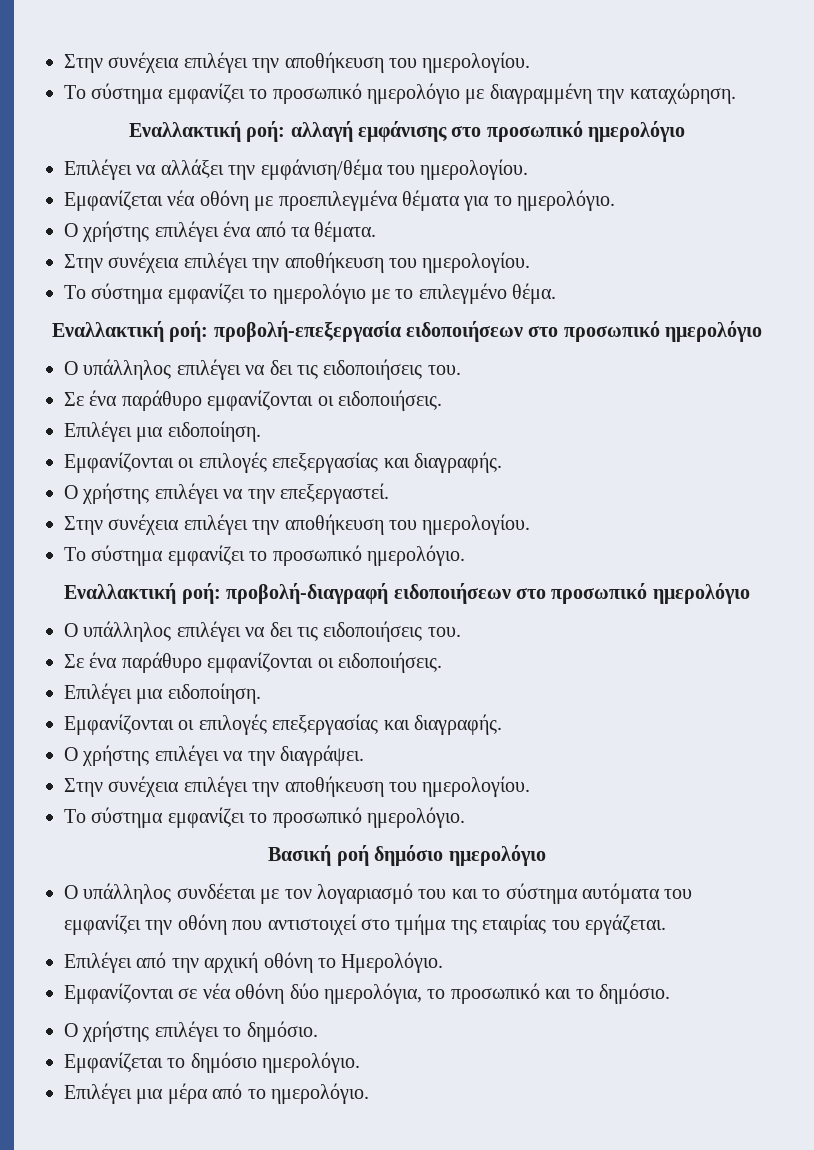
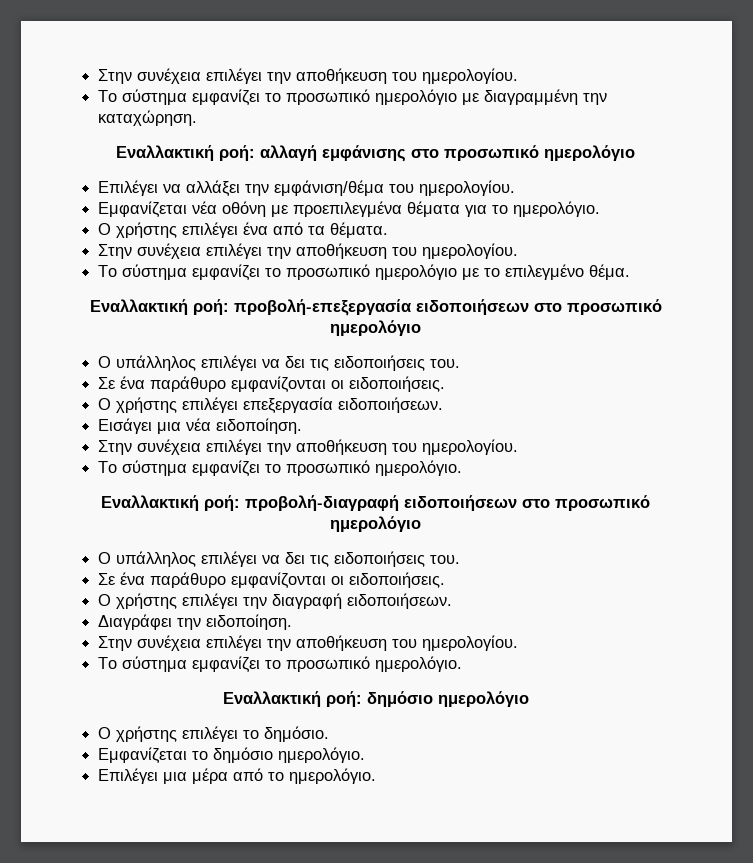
(268, 294) none -> [286,264,371,280] προσωπικό
[64,421,261,442] [64,452,502,473] [64,483,389,504] Επιλέγει μια ειδοποίηση. // Εμφανίζονται οι επιλογές επεξεργασίας και διαγραφής. // Ο χρήστης επιλέγει να την επεξεργαστεί. -> [98,397,444,414] [98,418,303,434] Ο χρήστης επιλέγει επεξεργασία ειδοποιήσεων. // Εισάγει μια νέα ειδοποίηση.
[64,683,261,704] [64,714,502,735] [64,745,364,766] Επιλέγει μια ειδοποίηση. // Εμφανίζονται οι επιλογές επεξεργασίας και διαγραφής. // Ο χρήστης επιλέγει να την διαγράψει. -> [98,593,453,609] [98,614,293,630] Ο χρήστης επιλέγει την διαγραφή ειδοποιήσεων. // Διαγράφει την ειδοποίηση.
[268,845,369,866] Βασική ροή -> [222,691,362,707] Εναλλακτική ροή:
[64,883,693,904] [64,914,666,935] [64,952,444,973] [64,983,670,1004] // Ο υπάλληλος συνδέεται με τον λογαριασμό του και το σύστημα αυτόματα του εμφανίζει την οθόνη που αντιστοιχεί στο τμήμα της εταιρίας του εργάζεται. // Επιλέγει από την αρχική οθόνη το Ημερολόγιο. // Εμφανίζονται σε νέα οθόνη δύο ημερολόγια, το προσωπικό και το δημόσιο. -> (529, 699) none

